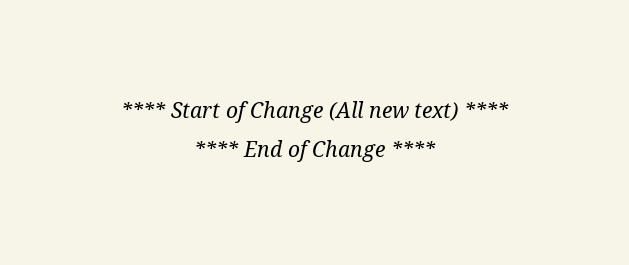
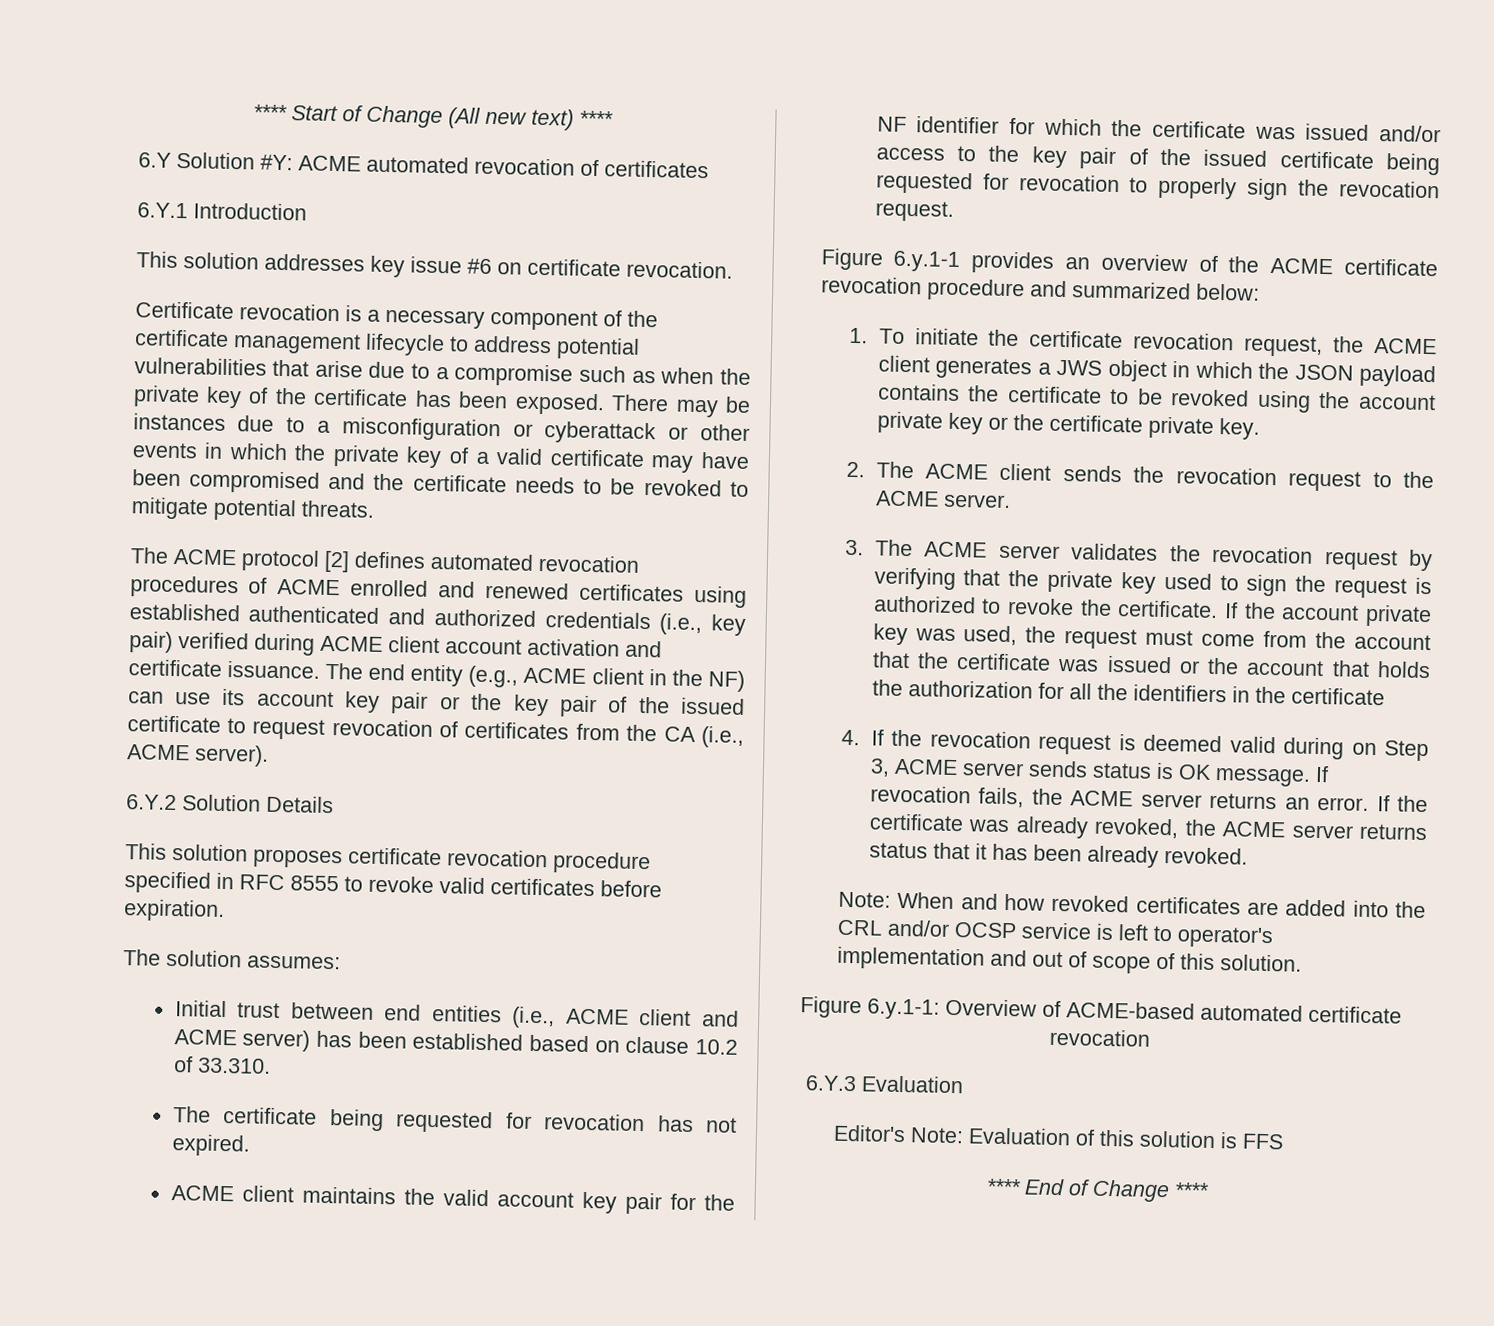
(509, 109) none -> [137,151,709,179] [136,202,307,221] [135,251,733,279] [134,301,658,332] [133,329,640,360] [133,357,751,387] [132,385,751,418] [132,413,751,445] [131,442,750,473] [131,469,749,497] [130,497,375,522] [129,547,640,573] [129,575,747,608] [128,603,746,636] [128,631,662,658] [127,659,745,692] [127,688,745,718] [126,715,744,748] [126,744,269,767] [125,794,334,814] [124,843,651,875] [123,871,662,898] [122,899,225,923] [122,949,341,970] [174,1000,739,1029] [173,1029,738,1055] [173,1056,271,1074] [172,1106,737,1134] [171,1134,250,1157] [170,1185,735,1215] [876,116,1441,143] [875,145,1440,176] [875,171,1440,201] [874,200,954,222] [820,248,1439,277] [820,276,1260,302] [849,327,1437,358] [877,355,1436,388] [877,383,1436,413] [876,411,1260,440] [846,461,1434,492] [875,490,1011,509] [845,539,1433,572] [873,567,1432,599] [873,595,1432,628] [872,623,1431,651] [871,651,1431,679] [871,679,1385,706] [841,729,1429,762] [869,758,1329,787] [869,785,1428,813] [868,813,1428,841] [868,842,1248,868] [838,891,1426,919] [837,919,1275,949] [837,946,1303,974] [799,996,1402,1024] [1049,1028,1151,1047] [804,1075,964,1094] [833,1124,1285,1150] // 6.Y Solution #Y: ACME automated revocation of certificates // 6.Y.1 Introduction // This solution addresses key issue #6 on certificate revocation. // Certificate revocation is a necessary component of the certificate management lifecycle to address potential vulnerabilities that arise due to a compromise such as when the private key of the certificate has been exposed. There may be instances due to a misconfiguration or cyberattack or other events in which the private key of a valid certificate may have been compromised and the certificate needs to be revoked to mitigate potential threats. // The ACME protocol [2] defines automated revocation procedures of ACME enrolled and renewed certificates using established authenticated and authorized credentials (i.e., key pair) verified during ACME client account activation and certificate issuance. The end entity (e.g., ACME client in the NF) can use its account key pair or the key pair of the issued certificate to request revocation of certificates from the CA (i.e., ACME server). // 6.Y.2 Solution Details // This solution proposes certificate revocation procedure specified in RFC 8555 to revoke valid certificates before expiration. // The solution assumes: // Initial trust between end entities (i.e., ACME client and ACME server) has been established based on clause 10.2 of 33.310. // The certificate being requested for revocation has not expired. // ACME client maintains the valid account key pair for the NF identifier for which the certificate was issued and/or access to the key pair of the issued certificate being requested for revocation to properly sign the revocation request. // Figure 6.y.1-1 provides an overview of the ACME certificate revocation procedure and summarized below: // 1. To initiate the certificate revocation request, the ACME client generates a JWS object in which the JSON payload contains the certificate to be revoked using the account private key or the certificate private key. // 2. The ACME client sends the revocation request to the ACME server. // 3. The ACME server validates the revocation request by verifying that the private key used to sign the request is authorized to revoke the certificate. If the account private key was used, the request must come from the account that the certificate was issued or the account that holds the authorization for all the identifiers in the certificate // 4. If the revocation request is deemed valid during on Step 3, ACME server sends status is OK message. If revocation fails, the ACME server returns an error. If the certificate was already revoked, the ACME server returns status that it has been already revoked. // Note: When and how revoked certificates are added into the CRL and/or OCSP service is left to operator's implementation and out of scope of this solution. // Figure 6.y.1-1: Overview of ACME-based automated certificate revocation // 6.Y.3 Evaluation // Editor's Note: Evaluation of this solution is FFS

